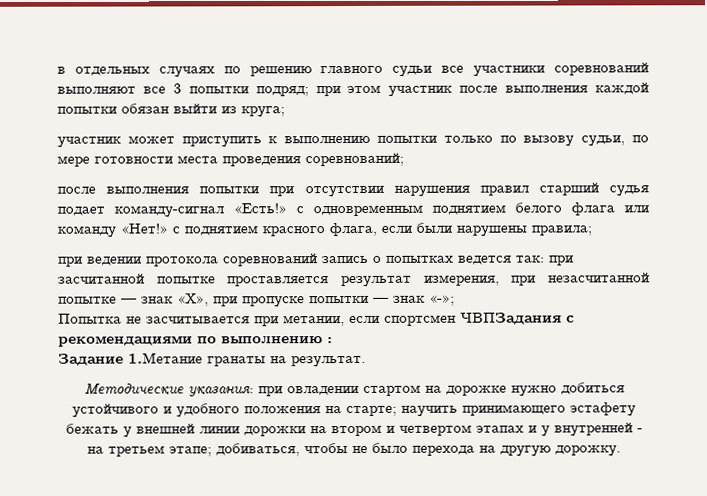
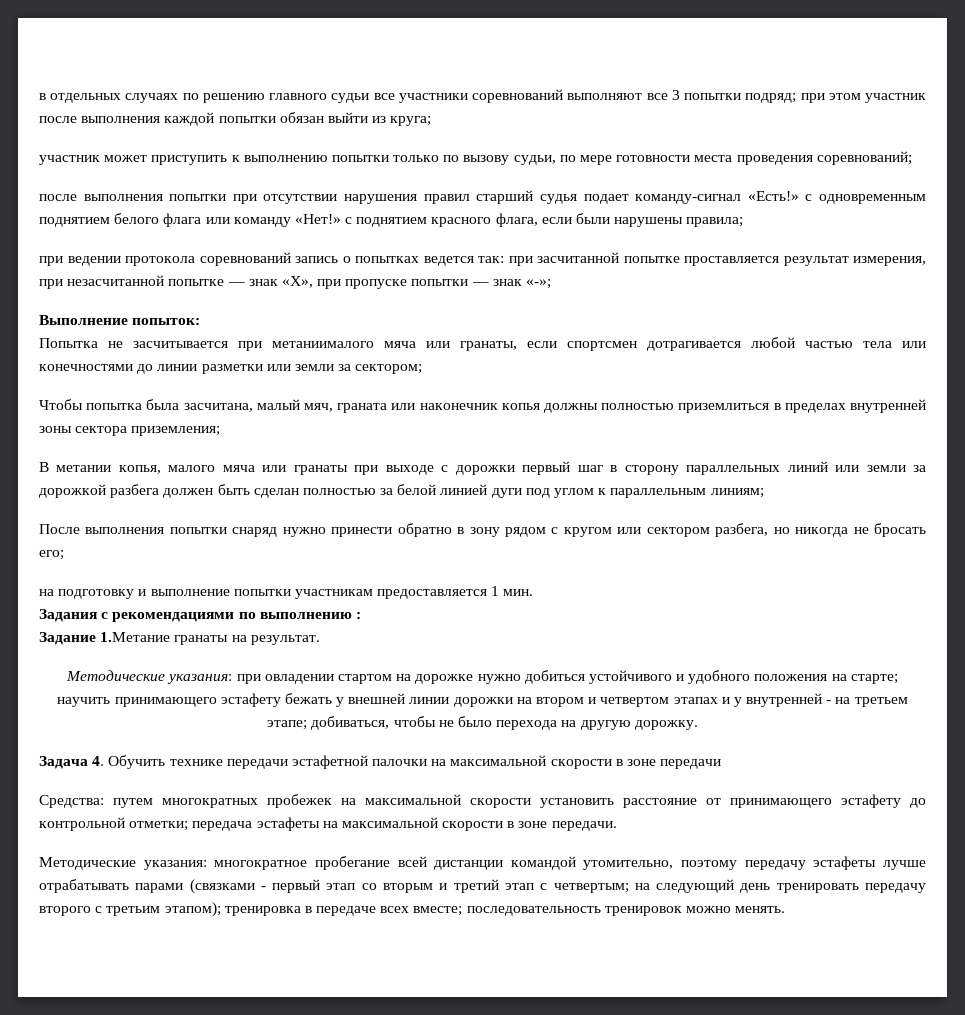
(455, 300) none -> [39,315,201,325] // Выполнение попыток:
[283,312,562,327] метании, если спортсмен ЧВПЗадания -> [272,337,926,351] [39,364,423,374] [39,399,927,413] [39,426,221,436] [39,461,927,475] [39,484,764,498] [39,523,927,537] [39,550,64,560] [39,586,534,599] [39,609,97,622] метаниималого мяча или гранаты, если спортсмен дотрагивается любой частью тела или конечностями до линии разметки или земли за сектором; // Чтобы попытка была засчитана, малый мяч, граната или наконечник копья должны полностью приземлиться в пределах внутренней зоны сектора приземления; // В метании копья, малого мяча или гранаты при выходе с дорожки первый шаг в сторону параллельных линий или земли за дорожкой разбега должен быть сделан полностью за белой линией дуги под углом к параллельным линиям; // После выполнения попытки снаряд нужно принести обратно в зону рядом с кругом или сектором разбега, но никогда не бросать его; // на подготовку и выполнение попытки участникам предоставляется 1 мин. // Задания
(621, 451) none -> [39,755,722,769] [39,794,926,808] [39,817,617,831] [39,856,926,870] [39,879,926,894] [39,902,786,917] // Задача 4. Обучить технике передачи эстафетной палочки на максимальной скорости в зоне передачи // Средства: путем многократных пробежек на максимальной скорости установить расстояние от принимающего эстафету до контрольной отметки; передача эстафеты на максимальной скорости в зоне передачи. // Методические указания: многократное пробегание всей дистанции командой утомительно, поэтому передачу эстафеты лучше отрабатывать парами (связками - первый этап со вторым и третий этап с четвертым; на следующий день тренировать передачу второго с третьим этапом); тренировка в передаче всех вместе; последовательность тренировок можно менять.

